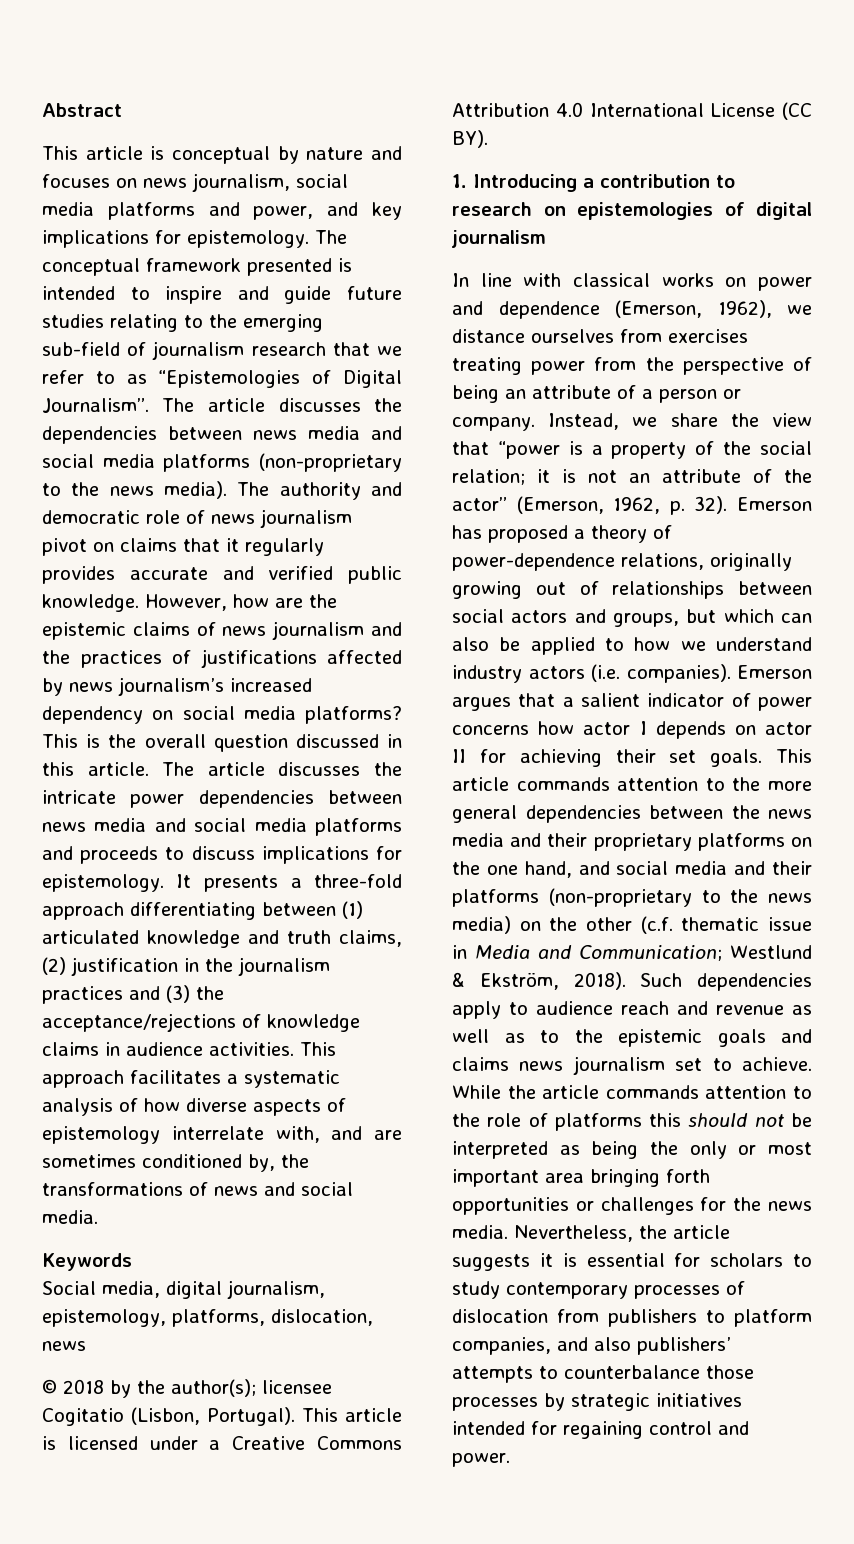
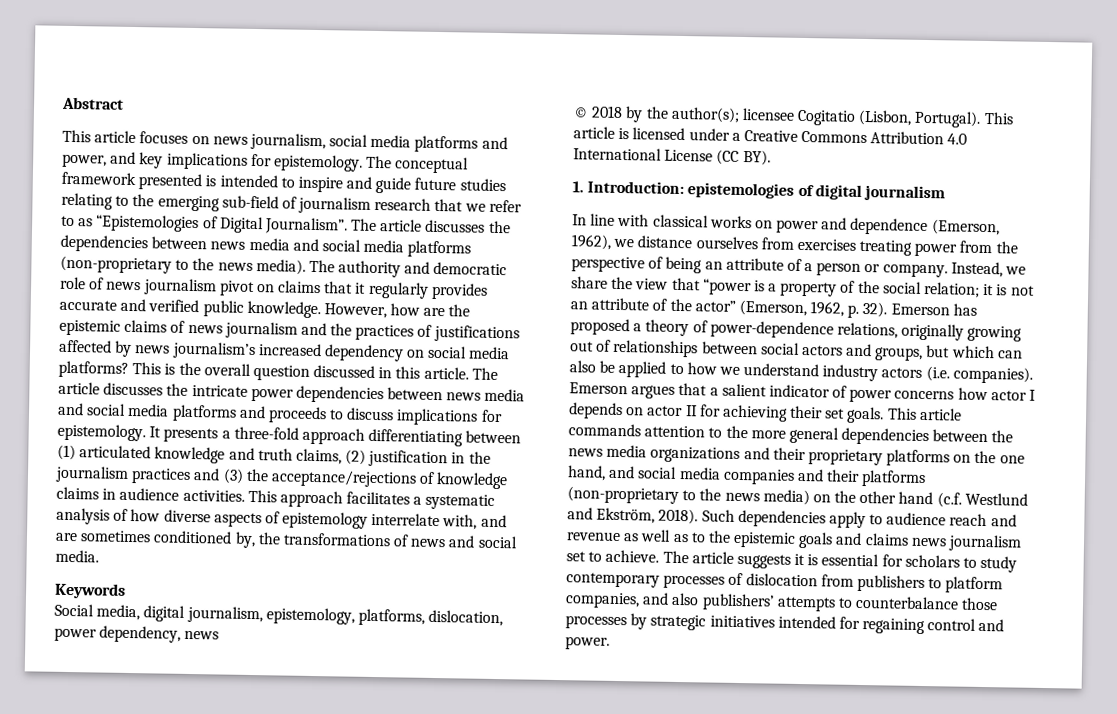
[150,146,402,164] is conceptual by nature and -> (137, 137) none
(373, 1317) none -> [54,625,182,643] power dependency,
[473,174,735,192] [452,202,566,216] Introducing a contribution to research on -> [587,180,685,195] Introduction:
(504, 840) none -> [650,446,741,463] organizations
(728, 868) none -> [722,468,795,485] companies
[640,916,812,934] [452,945,813,961] [452,972,465,987] (c.f. thematic issue in Media and Communication; Westlund & -> [898,491,1028,508] [567,507,593,520] hand (c.f. Westlund and
[452,1085,812,1099] [452,1113,812,1131] [452,1141,812,1159] [452,1169,710,1187] [452,1197,812,1215] [452,1225,667,1242] While the article commands attention to the role of platforms this should not be interpreted as being the only or most important area bringing forth opportunities or challenges for the news media. Nevertheless, the -> [662,550,689,564] The

